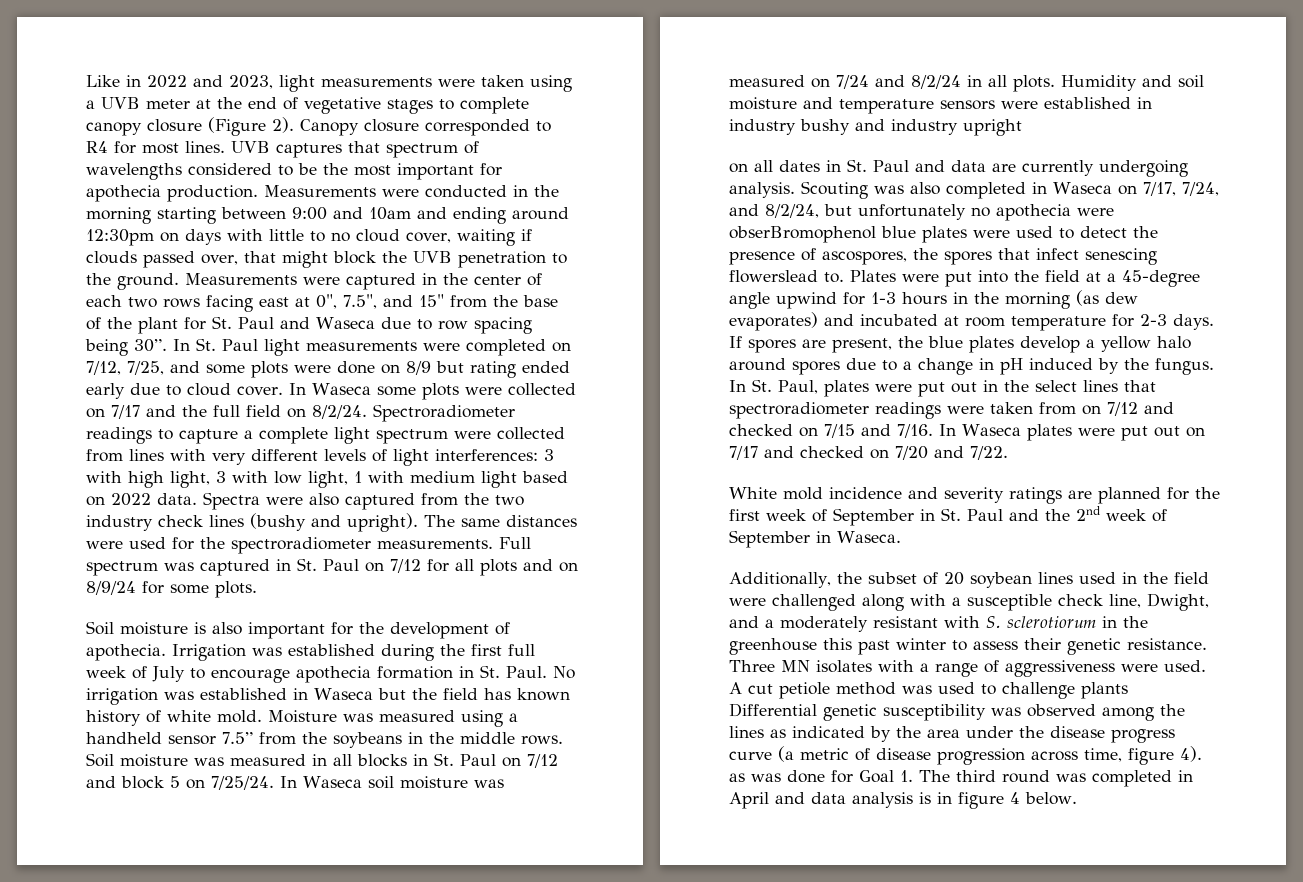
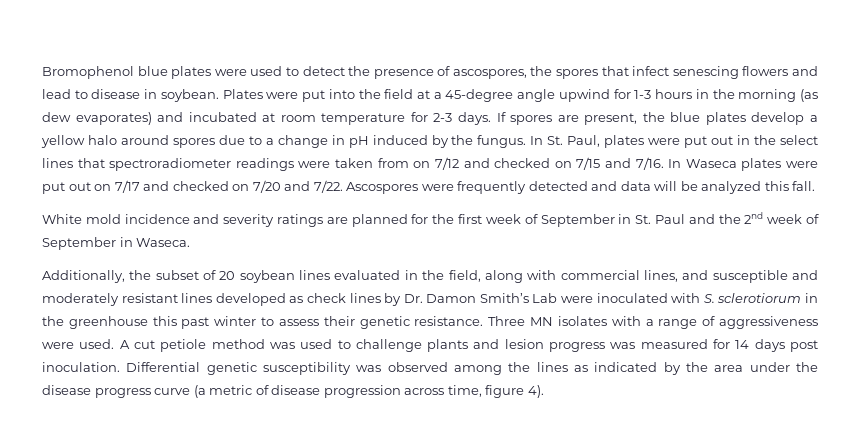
[86,75,572,92] [86,97,529,114] [86,117,551,136] [86,141,479,158] [86,163,502,180] [86,185,559,202] [86,207,569,224] [86,229,532,246] [86,251,567,268] [86,273,542,290] [86,294,558,312] [86,316,532,334] [85,338,571,356] [86,361,570,378] [86,383,576,400] [86,404,515,422] [86,427,565,444] [86,449,554,466] [86,471,568,488] [86,492,524,510] [86,513,577,532] [86,537,531,554] [86,558,578,576] [86,581,257,598] [86,621,510,639] [86,644,535,661] [86,665,575,683] [86,688,570,705] [86,710,518,727] [86,732,563,748] [86,753,558,768] [86,776,504,790] [729,75,1204,92] [729,97,1152,114] [729,119,1022,136] [729,159,1188,177] [729,181,1219,199] [729,204,1114,221] [729,226,876,243] Like in 2022 and 2023, light measurements were taken using a UVB meter at the end of vegetative stages to complete canopy closure (Figure 2). Canopy closure corresponded to R4 for most lines. UVB captures that spectrum of wavelengths considered to be the most important for apothecia production. Measurements were conducted in the morning starting between 9:00 and 10am and ending around 12:30pm on days with little to no cloud cover, waiting if clouds passed over, that might block the UVB penetration to the ground. Measurements were captured in the center of each two rows facing east at 0", 7.5", and 15" from the base of the plant for St. Paul and Waseca due to row spacing being 30”. In St. Paul light measurements were completed on 7/12, 7/25, and some plots were done on 8/9 but rating ended early due to cloud cover. In Waseca some plots were collected on 7/17 and the full field on 8/2/24. Spectroradiometer readings to capture a complete light spectrum were collected from lines with very different levels of light interferences: 3 with high light, 3 with low light, 1 with medium light based on 2022 data. Spectra were also captured from the two industry check lines (bushy and upright). The same distances were used for the spectroradiometer measurements. Full spectrum was captured in St. Paul on 7/12 for all plots and on 8/9/24 for some plots. // Soil moisture is also important for the development of apothecia. Irrigation was established during the first full week of July to encourage apothecia formation in St. Paul. No irrigation was established in Waseca but the field has known history of white mold. Moisture was measured using a handheld sensor 7.5” from the soybeans in the middle rows. Soil moisture was measured in all blocks in St. Paul on 7/12 and block 5 on 7/25/24. In Waseca soil moisture was measured on 7/24 and 8/2/24 in all plots. Humidity and soil moisture and temperature sensors were established in industry bushy and industry upright // on all dates in St. Paul and data are currently undergoing analysis. Scouting was also completed in Waseca on 7/17, 7/24, and 8/2/24, but unfortunately no apothecia were obserBromophenol -> [42,66,134,79] Bromophenol
[729,270,844,283] flowerslead to. -> [742,66,819,76] [42,89,219,102] flowers and lead to disease in soybean.
(1008, 453) none -> [346,181,816,194] Ascospores were frequently detected and data will be analyzed this fall.
[1078,572,1209,584] [729,593,1209,611] [729,616,938,632] used in the field were challenged along with a susceptible check line, Dwight, and a moderately resistant -> [334,270,819,283] [42,293,668,306] evaluated in the field, along with commercial lines, and susceptible and moderately resistant lines developed as check lines by Dr. Damon Smith’s Lab were inoculated
(1128, 690) none -> [473,339,818,352] [42,362,120,372] and lesion progress was measured for 14 days post inoculation.
[729,770,1193,787] [729,792,1077,809] as was done for Goal 1. The third round was completed in April and data analysis is in figure 4 below. -> (544, 391) none

